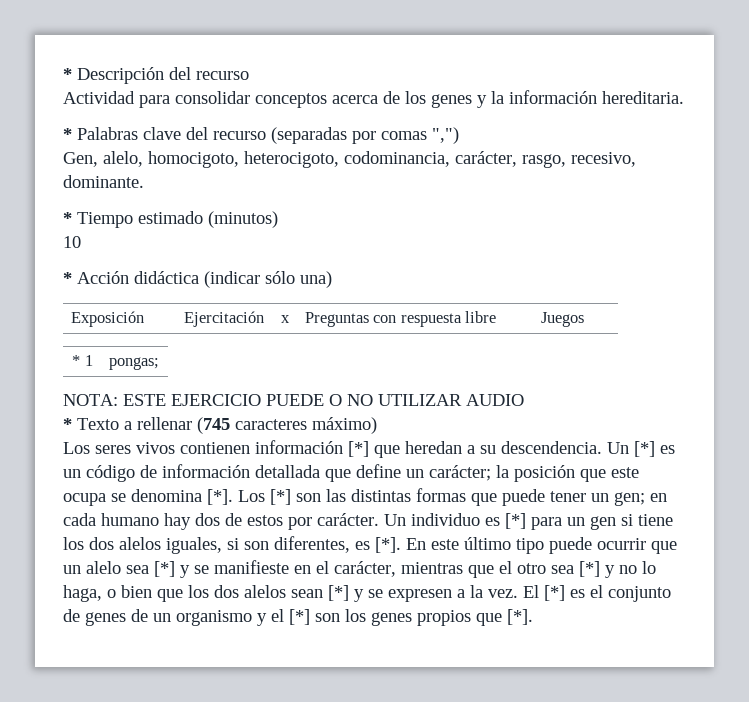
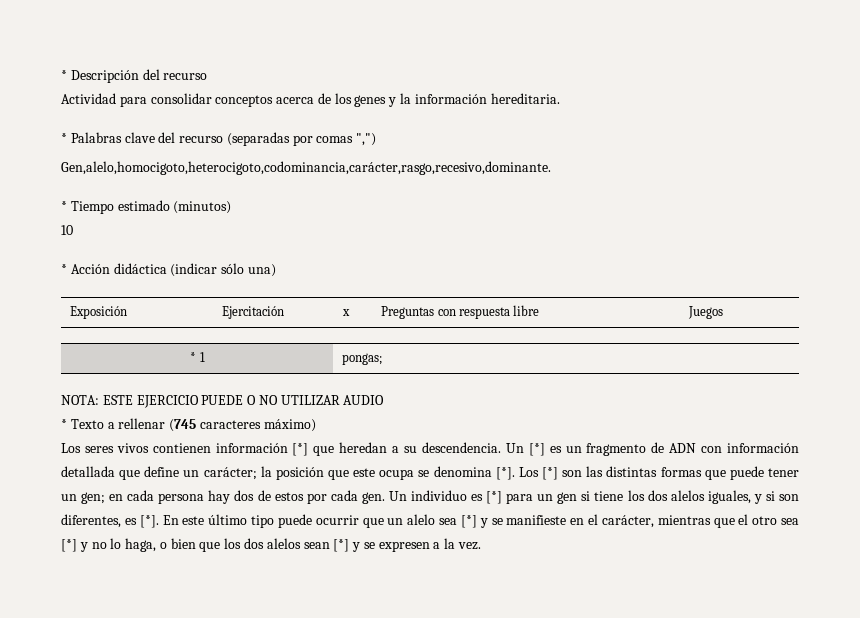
[63,151,636,168] [63,175,144,188] Gen, alelo, homocigoto, heterocigoto, codominancia, carácter, rasgo, recesivo, dominante. -> [61,161,551,175] Gen,alelo,homocigoto,heterocigoto,codominancia,carácter,rasgo,recesivo,dominante.
[86,465,157,482] código de -> [586,442,723,456] fragmento de ADN con
[101,513,159,526] humano -> [158,493,205,504] persona
[317,513,379,526] carácter. -> [330,490,385,504] cada gen.
(222, 545) none -> [753,494,762,504] y
[523,585,671,602] [63,609,533,626] El [*] es el conjunto de genes de un organismo y el [*] son los genes propios que [*]. -> (482, 546) none

